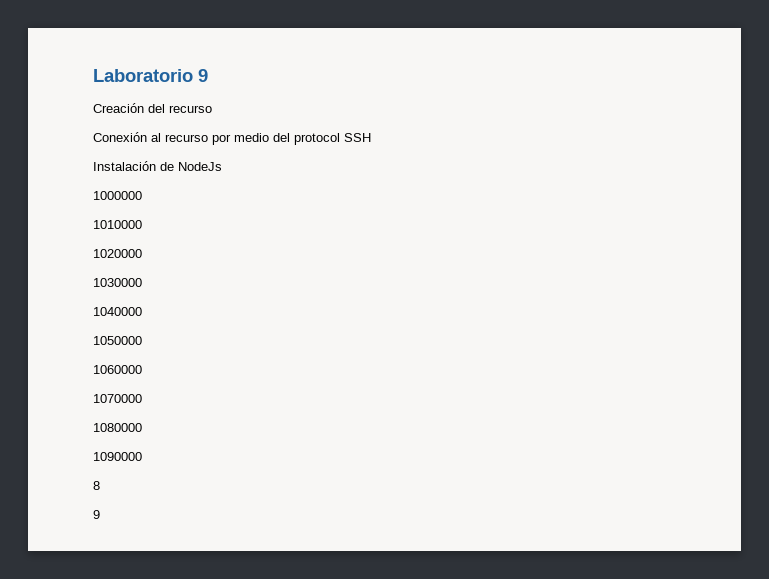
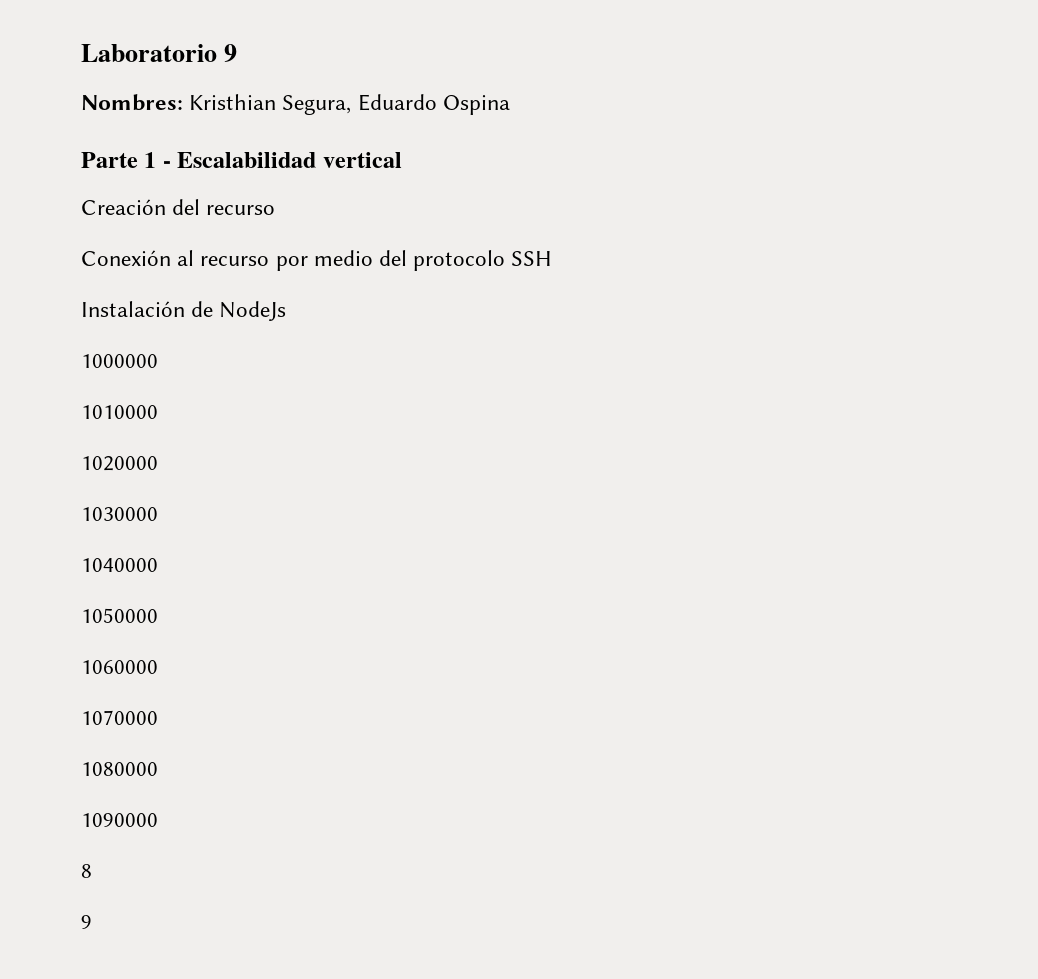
(208, 75) none -> [81,94,510,115] [81,152,402,168] // Nombres: Kristhian Segura, Eduardo Ospina // Parte 1 - Escalabilidad vertical
[294,133,340,145] protocol -> [413,250,506,271] protocolo

